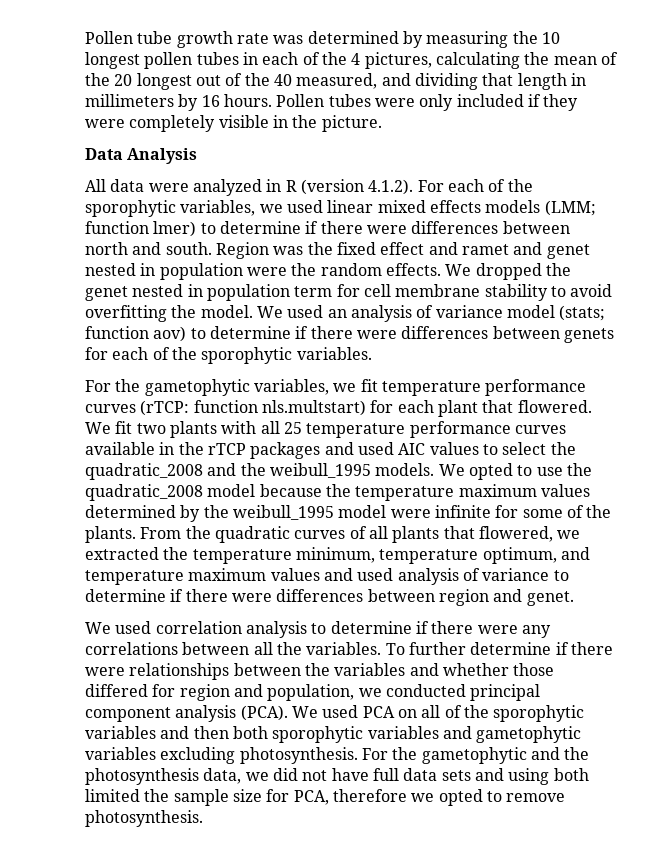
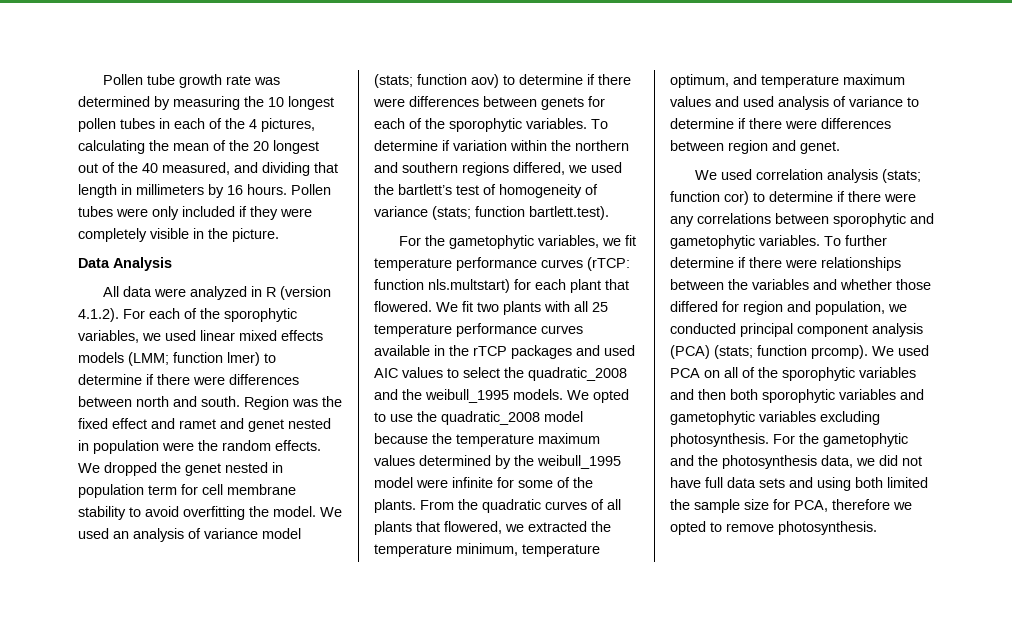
(372, 353) none -> [591,119,608,129] [374,140,629,151] [374,162,622,176] [374,184,598,198] [374,206,609,220] To determine if variation within the northern and southern regions differed, we used the bartlett’s test of homogeneity of variance (stats; function bartlett.test).
(307, 629) none -> [882,169,922,183] [670,191,749,205] (stats; function cor)
[253,642,302,655] all the -> [833,213,934,227] [670,235,755,249] sporophytic and gametophytic
[240,705,288,721] (PCA). -> [670,345,868,359] (PCA) (stats; function prcomp).

